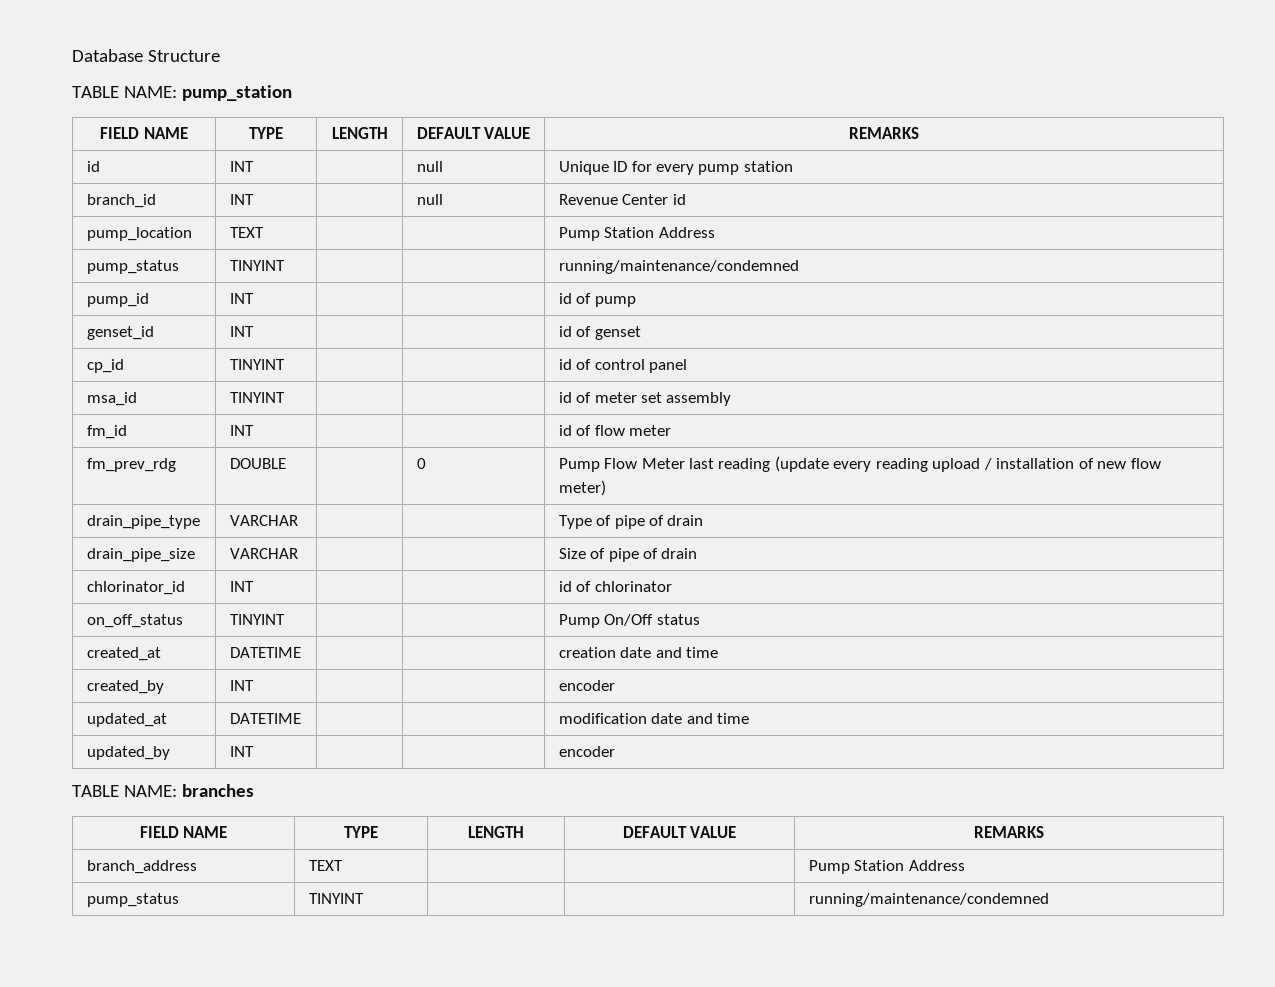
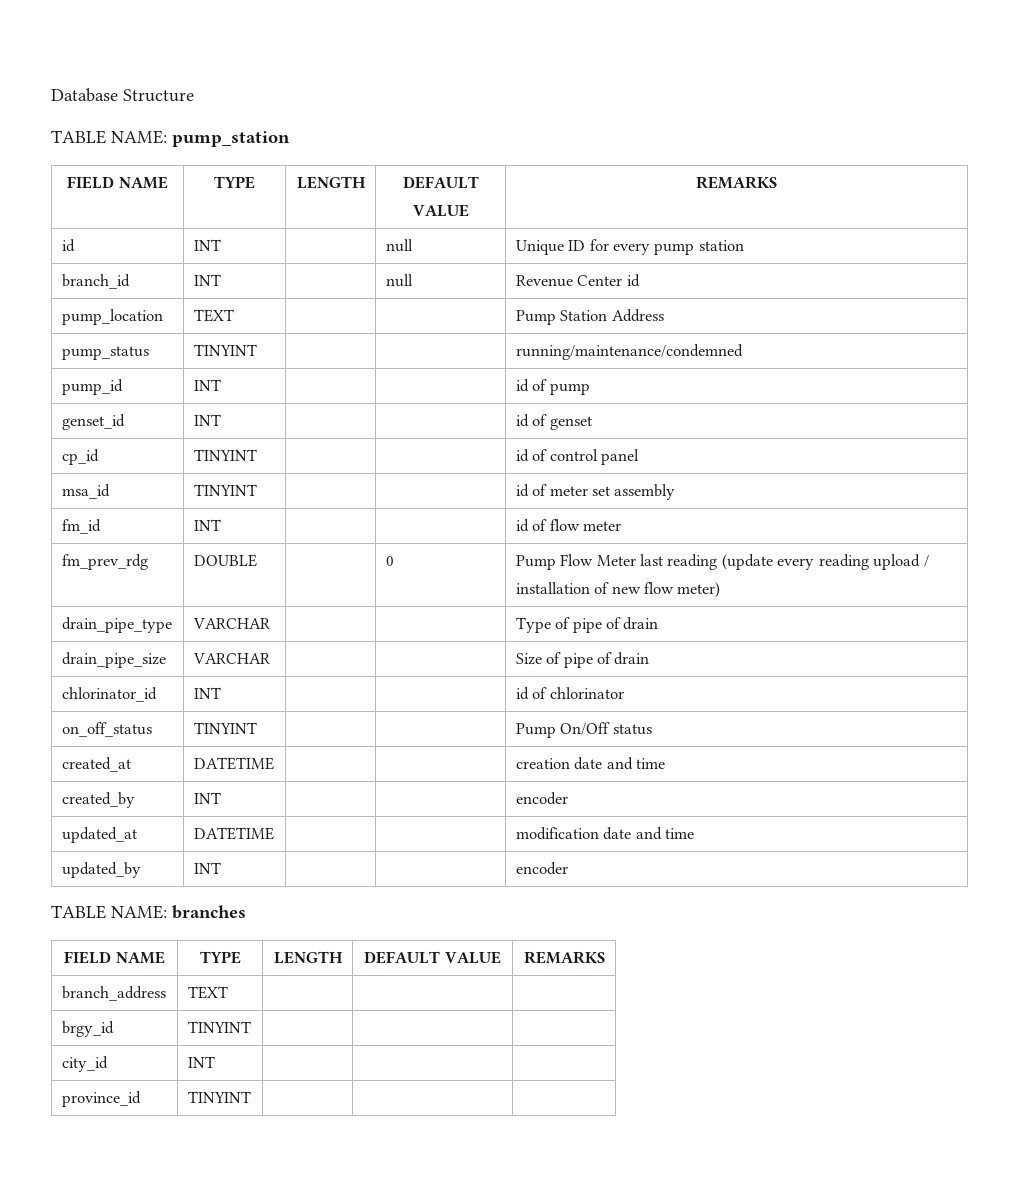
[808,860,965,874] [86,893,179,907] [308,893,364,904] [808,893,1049,907] Pump Station Address // pump_status | TINYINT | | | running/maintenance/condemned -> [61,1021,114,1037] [187,1021,251,1033] [61,1056,108,1072] [187,1056,215,1068] [61,1091,141,1107] [187,1091,251,1103] // brgy_id | TINYINT | | | // city_id | INT | | | // province_id | TINYINT | | |

